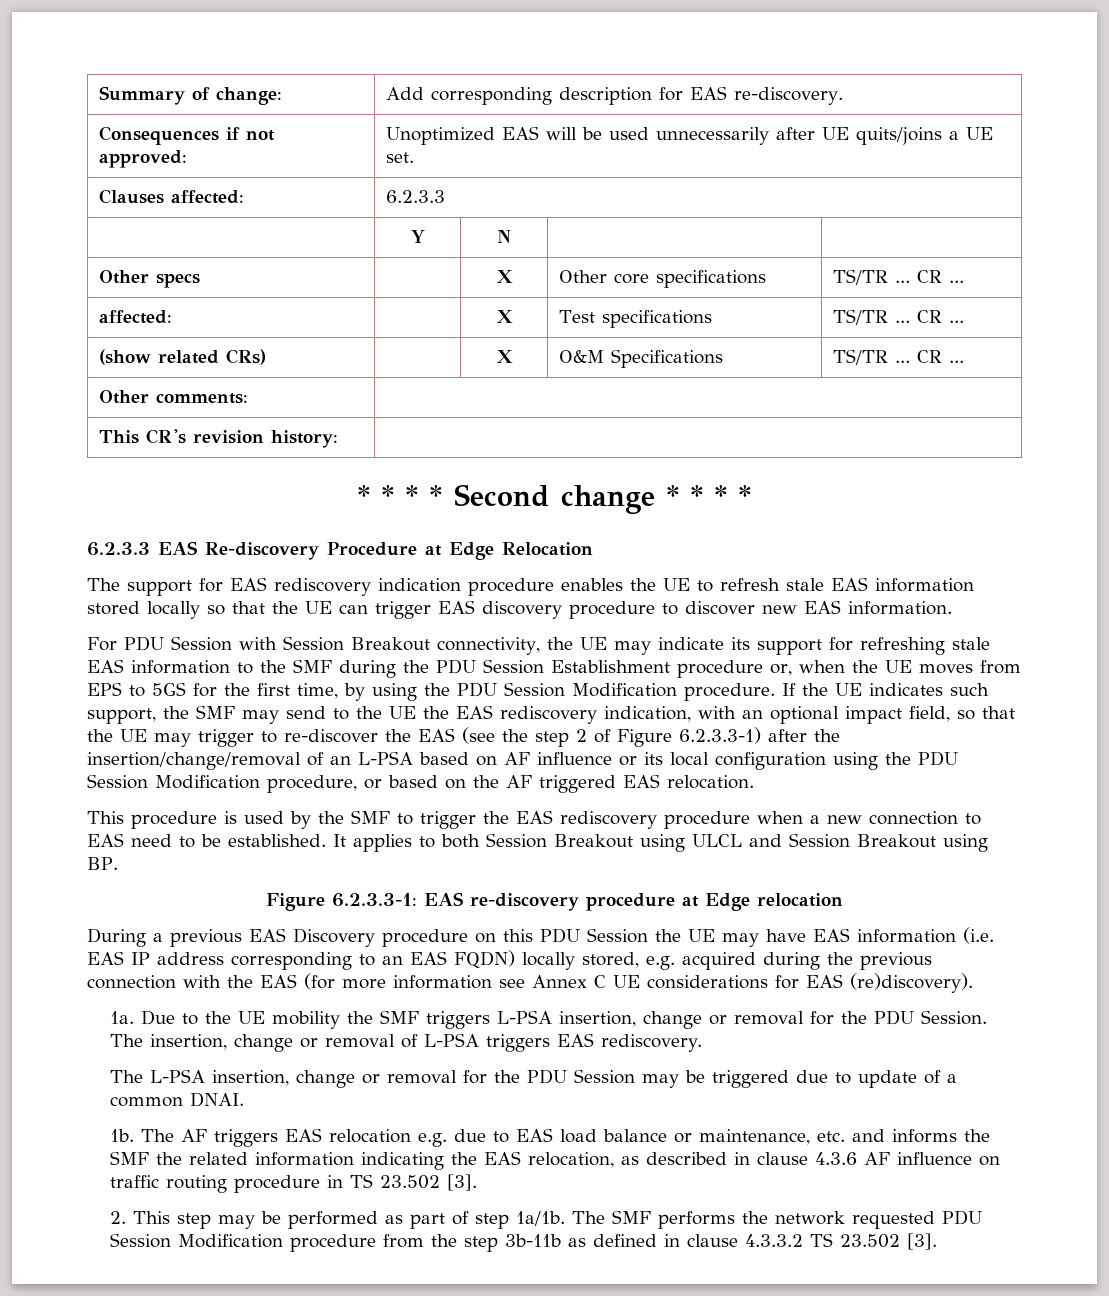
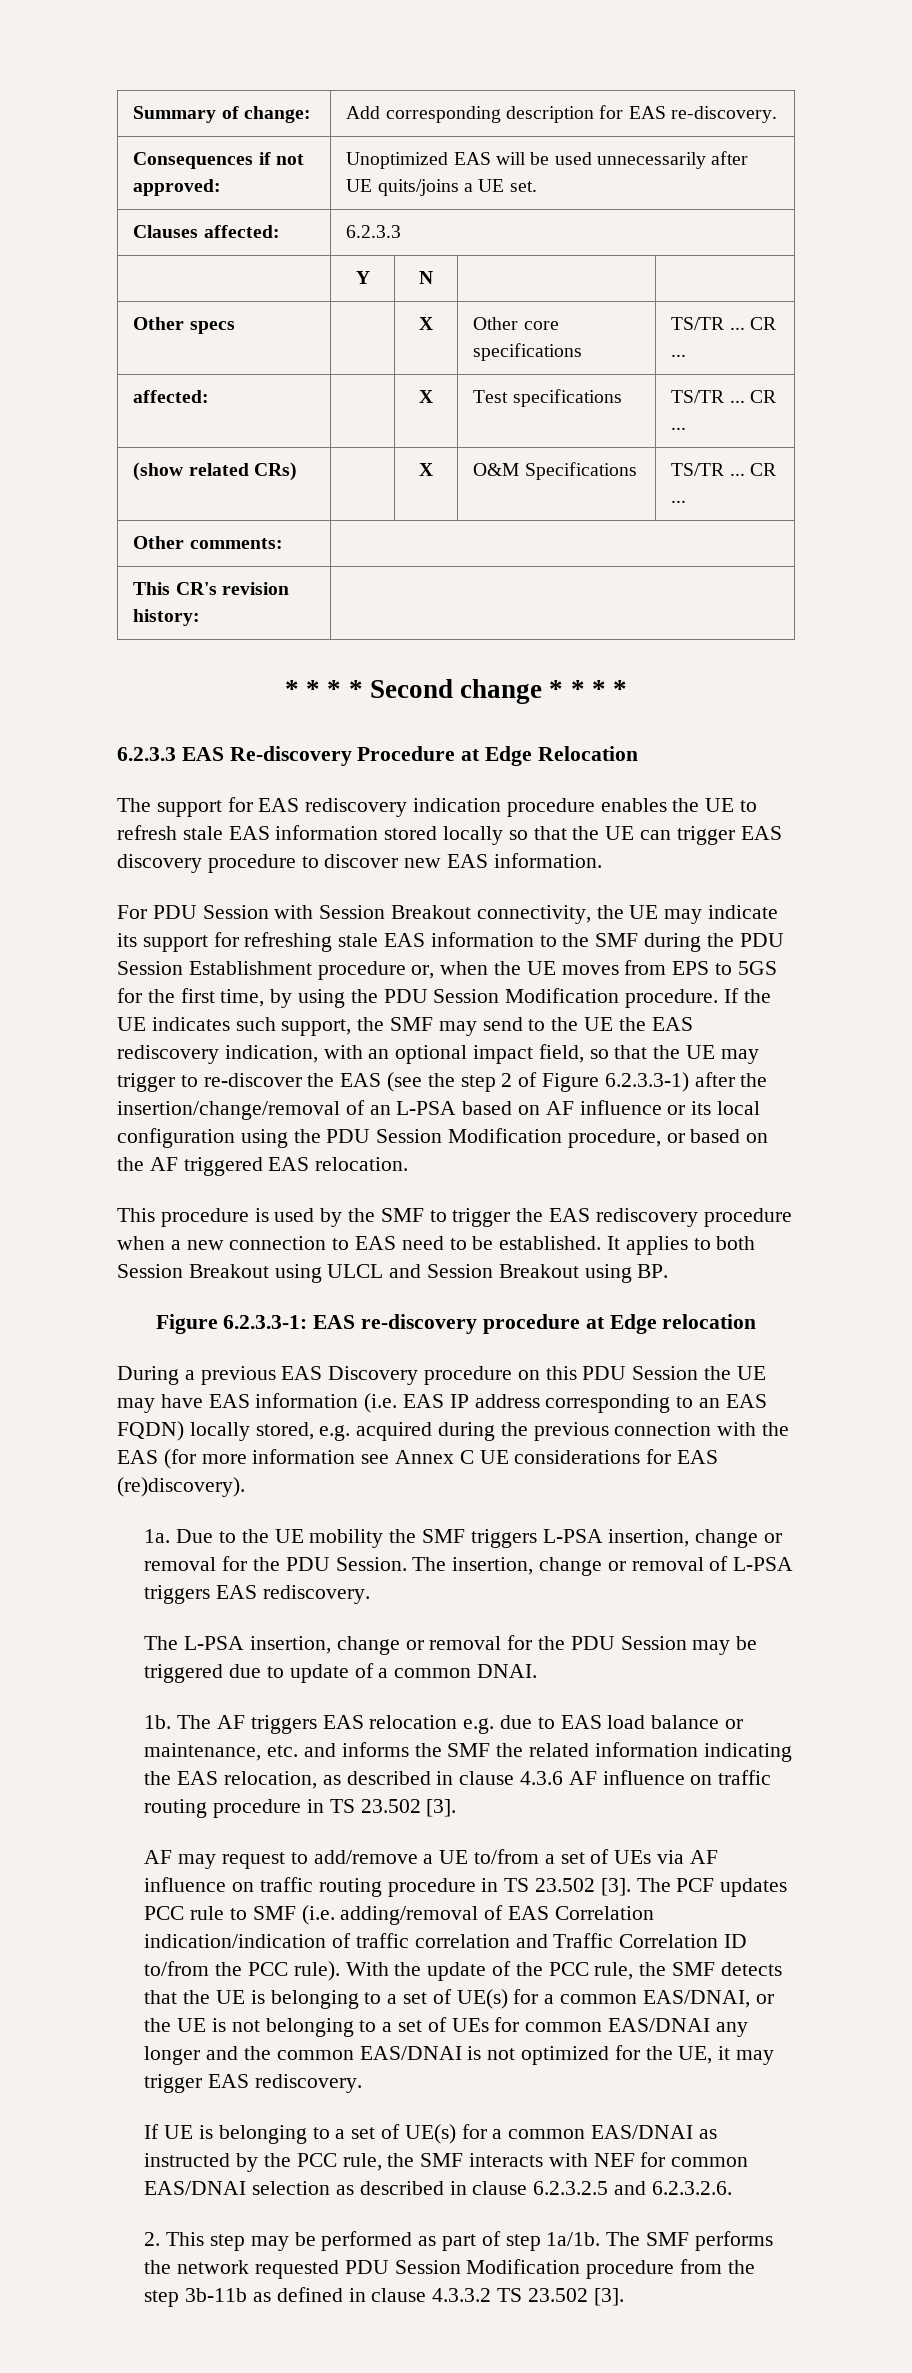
(477, 1182) none -> [144,1849,718,1869] [144,1877,788,1897] [144,1905,654,1925] [144,1933,748,1948] [144,1961,782,1981] [144,1989,774,2009] [144,2017,748,2037] [144,2045,775,2065] [144,2074,363,2093] [144,2124,717,2144] [144,2152,749,2172] [144,2181,732,2195] // AF may request to add/remove a UE to/from a set of UEs via AF influence on traffic routing procedure in TS 23.502 [3]. The PCF updates PCC rule to SMF (i.e. adding/removal of EAS Correlation indication/indication of traffic correlation and Traffic Correlation ID to/from the PCC rule). With the update of the PCC rule, the SMF detects that the UE is belonging to a set of UE(s) for a common EAS/DNAI, or the UE is not belonging to a set of UEs for common EAS/DNAI any longer and the common EAS/DNAI is not optimized for the UE, it may trigger EAS rediscovery. // If UE is belonging to a set of UE(s) for a common EAS/DNAI as instructed by the PCC rule, the SMF interacts with NEF for common EAS/DNAI selection as described in clause 6.2.3.2.5 and 6.2.3.2.6.

